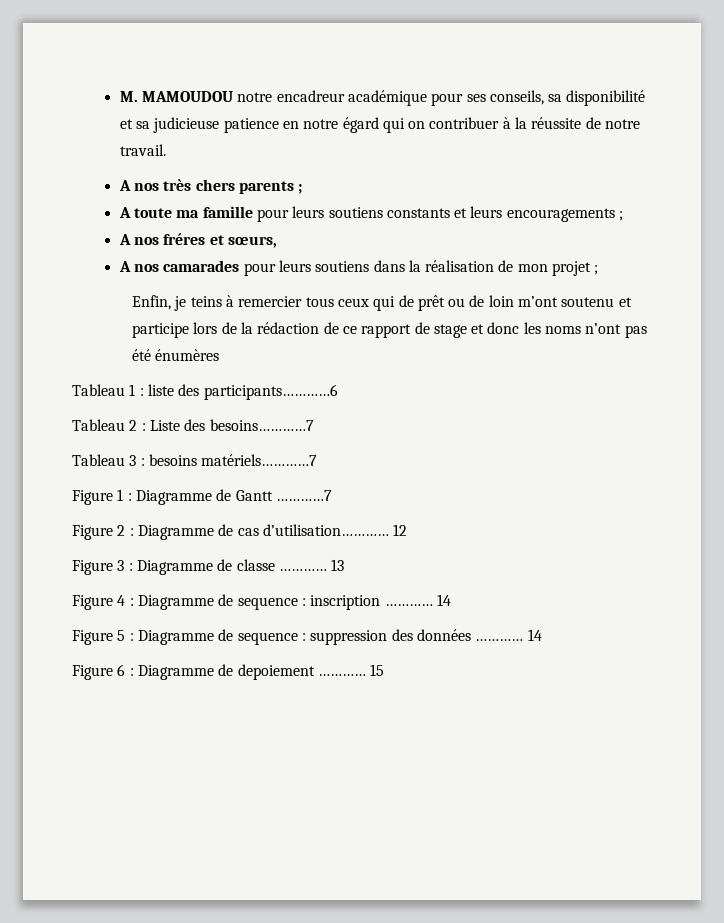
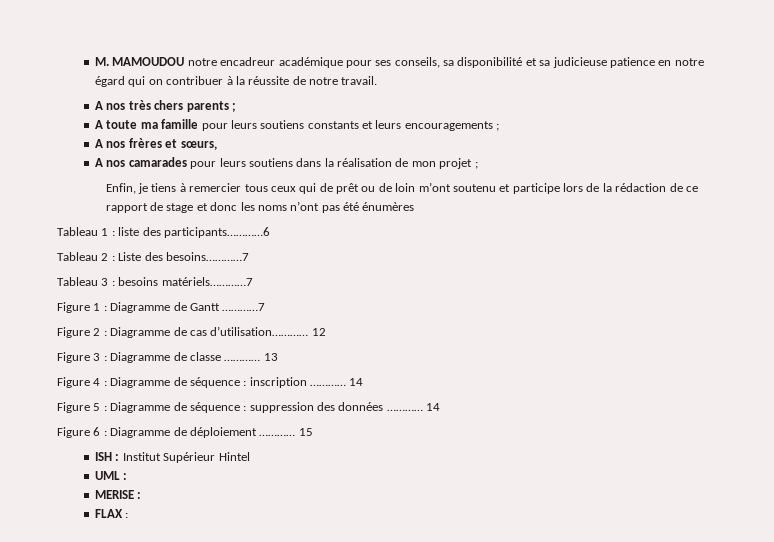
[163,233,206,245] fréres -> [128,138,162,148] frères
[190,296,222,307] teins -> [151,183,177,192] tiens
[237,597,298,610] sequence -> [189,377,240,388] séquence
[237,632,298,645] sequence -> [189,402,240,413] séquence
[237,664,315,680] depoiement -> [189,427,257,438] déploiement
(385, 670) none -> [95,452,250,463] [95,471,128,480] [95,490,142,499] [95,509,129,518] // ISH : Institut Supérieur Hintel // UML : // MERISE : // FLAX :

